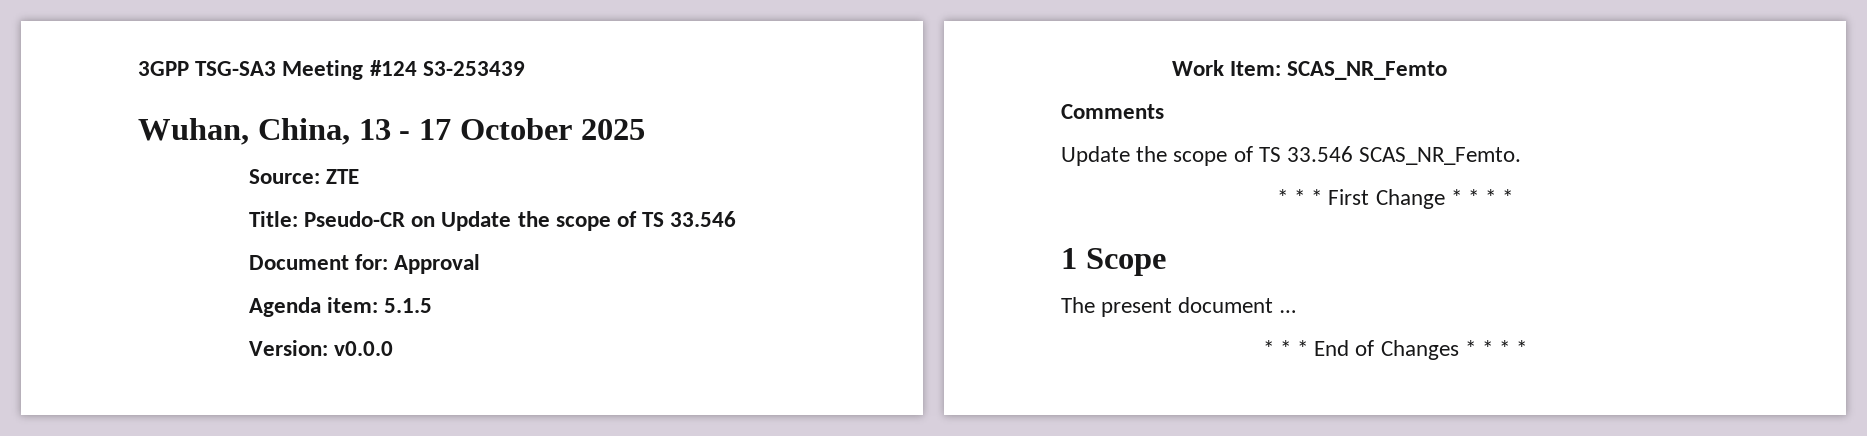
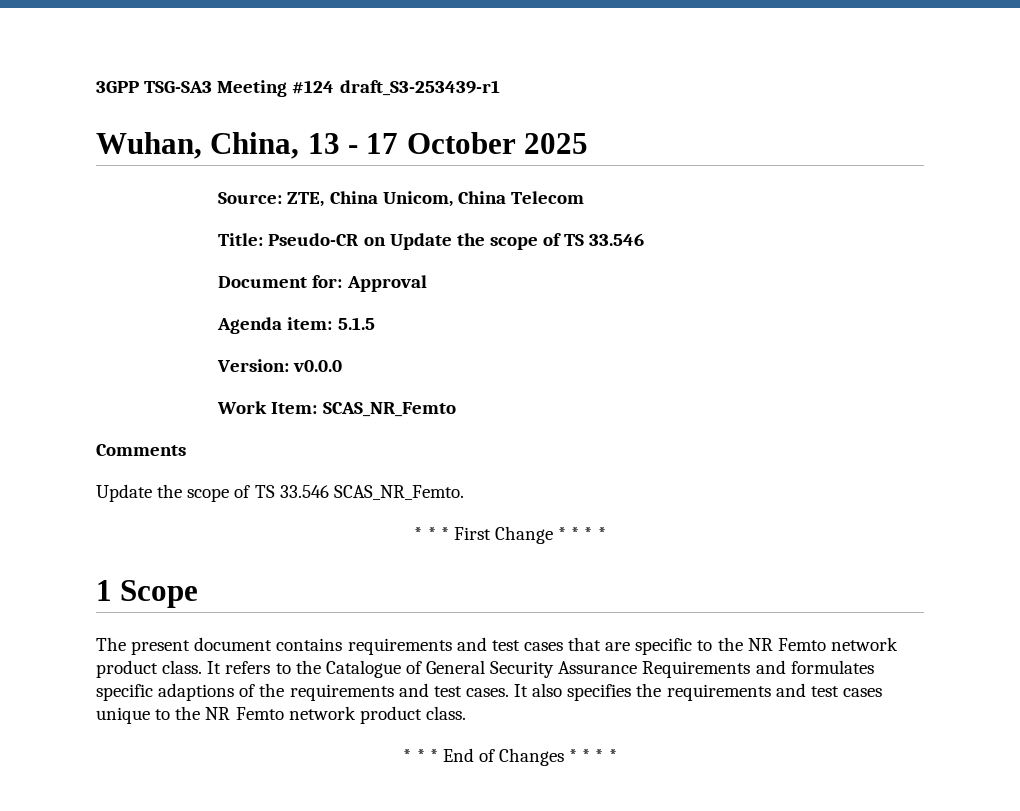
[422,61,525,76] S3-253439 -> [339,80,500,96] draft_S3-253439-r1
[325,169,359,184] ZTE -> [287,191,584,207] ZTE, China Unicom, China Telecom
[1279,310,1296,313] … -> [276,637,898,655] [96,660,874,678] [96,683,882,701] [96,706,466,724] contains requirements and test cases that are specific to the NR Femto network product class. It refers to the Catalogue of General Security Assurance Requirements and formulates specific adaptions of the requirements and test cases. It also specifies the requirements and test cases unique to the NR Femto network product class.

